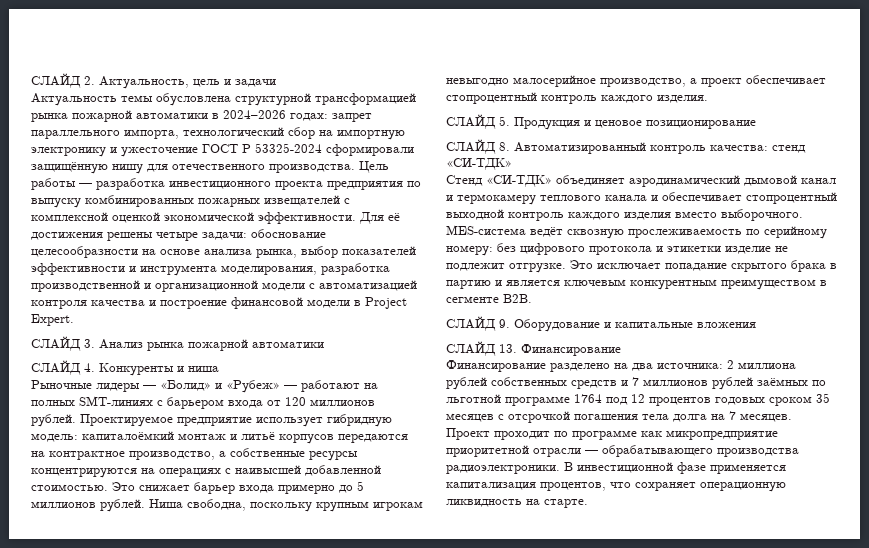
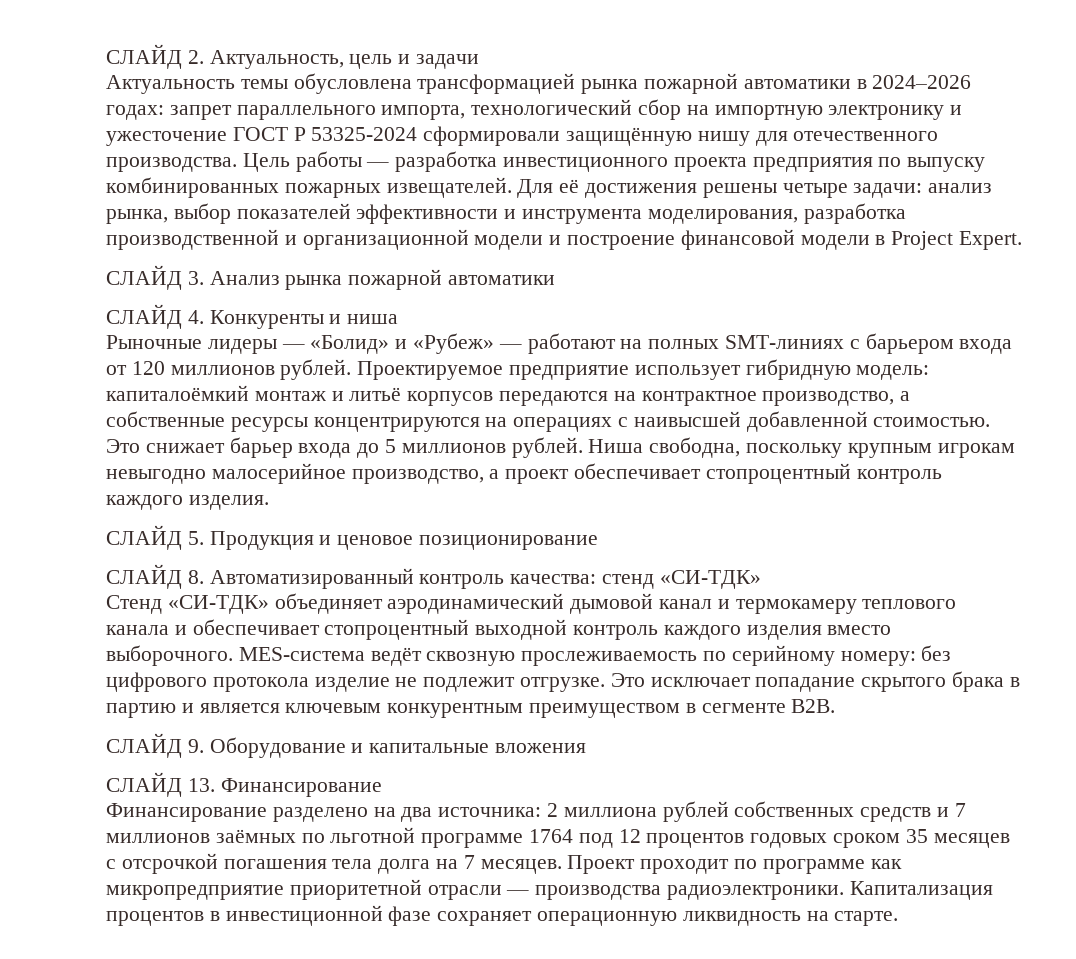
[235,93,311,106] структурной -> (412, 83) none
[264,195,350,206] [31,212,356,224] извещателей с комплексной оценкой экономической эффективности. -> [386,177,512,198] извещателей.
[251,229,326,238] [31,246,252,258] обоснование целесообразности на основе анализа -> [928,183,993,193] анализ
[309,280,417,291] [31,300,145,309] с автоматизацией контроля качества -> (544, 242) none
[278,484,335,494] примерно -> (352, 450) none
[656,246,721,252] и этикетки -> (309, 684) none
[712,377,753,390] рублей -> (210, 838) none
[602,445,713,457] обрабатывающего -> (530, 892) none
[564,462,786,474] [446,482,631,491] В инвестиционной фазе применяется капитализация процентов, что -> [849,881,993,900] [106,905,432,926] Капитализация процентов в инвестиционной фазе

